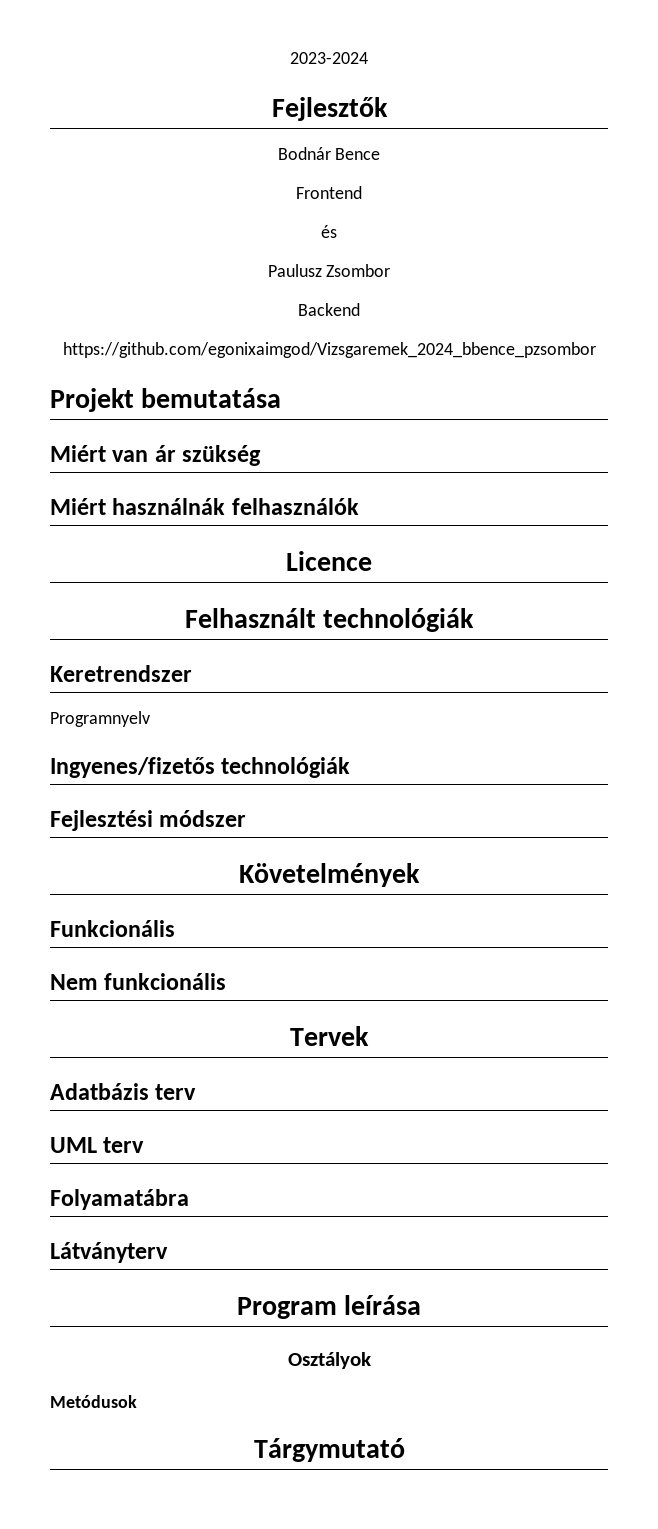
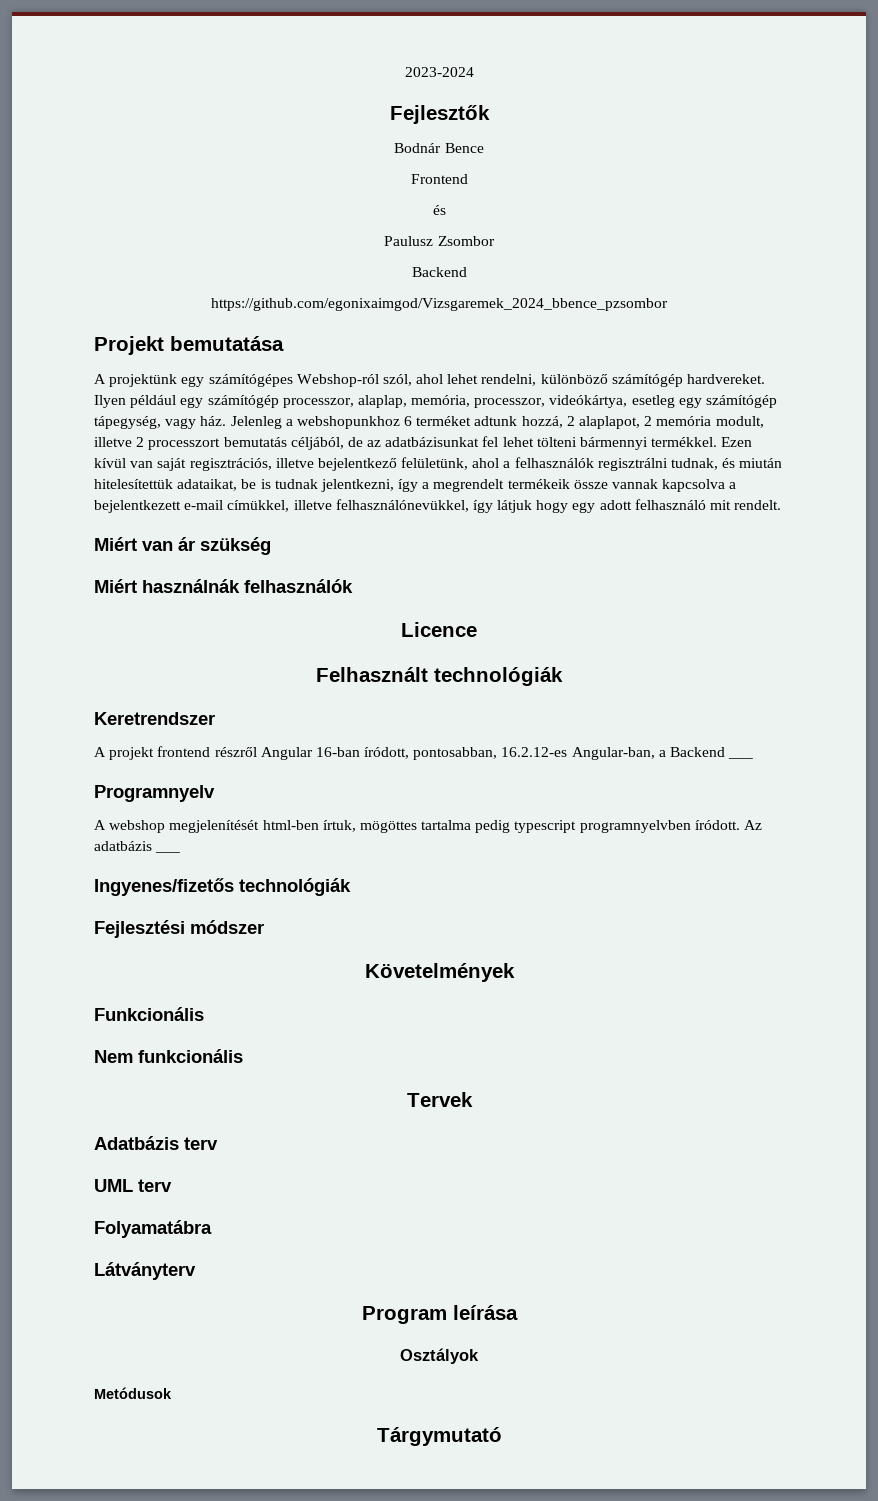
(282, 398) none -> [94,374,766,387] [94,395,778,408] [94,416,764,429] [94,436,753,450] [94,457,783,471] [94,479,737,492] [94,499,782,513] // A projektünk egy számítógépes Webshop-ról szól, ahol lehet rendelni, különböző számítógép hardvereket. Ilyen például egy számítógép processzor, alaplap, memória, processzor, videókártya, esetleg egy számítógép tápegység, vagy ház. Jelenleg a webshopunkhoz 6 terméket adtunk hozzá, 2 alaplapot, 2 memória modult, illetve 2 processzort bemutatás céljából, de az adatbázisunkat fel lehet tölteni bármennyi termékkel. Ezen kívül van saját regisztrációs, illetve bejelentkező felületünk, ahol a felhasználók regisztrálni tudnak, és miután hitelesítettük adataikat, be is tudnak jelentkezni, így a megrendelt termékeik össze vannak kapcsolva a bejelentkezett e-mail címükkel, illetve felhasználónevükkel, így látjuk hogy egy adott felhasználó mit rendelt.
[50,711,150,727] Programnyelv -> [94,746,726,760] [728,757,754,759] [94,785,215,802] [94,820,763,833] [94,841,152,851] [155,851,181,853] A projekt frontend részről Angular 16-ban íródott, pontosabban, 16.2.12-es Angular-ban, a Backend ___ // Programnyelv // A webshop megjelenítését html-ben írtuk, mögöttes tartalma pedig typescript programnyelvben íródott. Az adatbázis ___

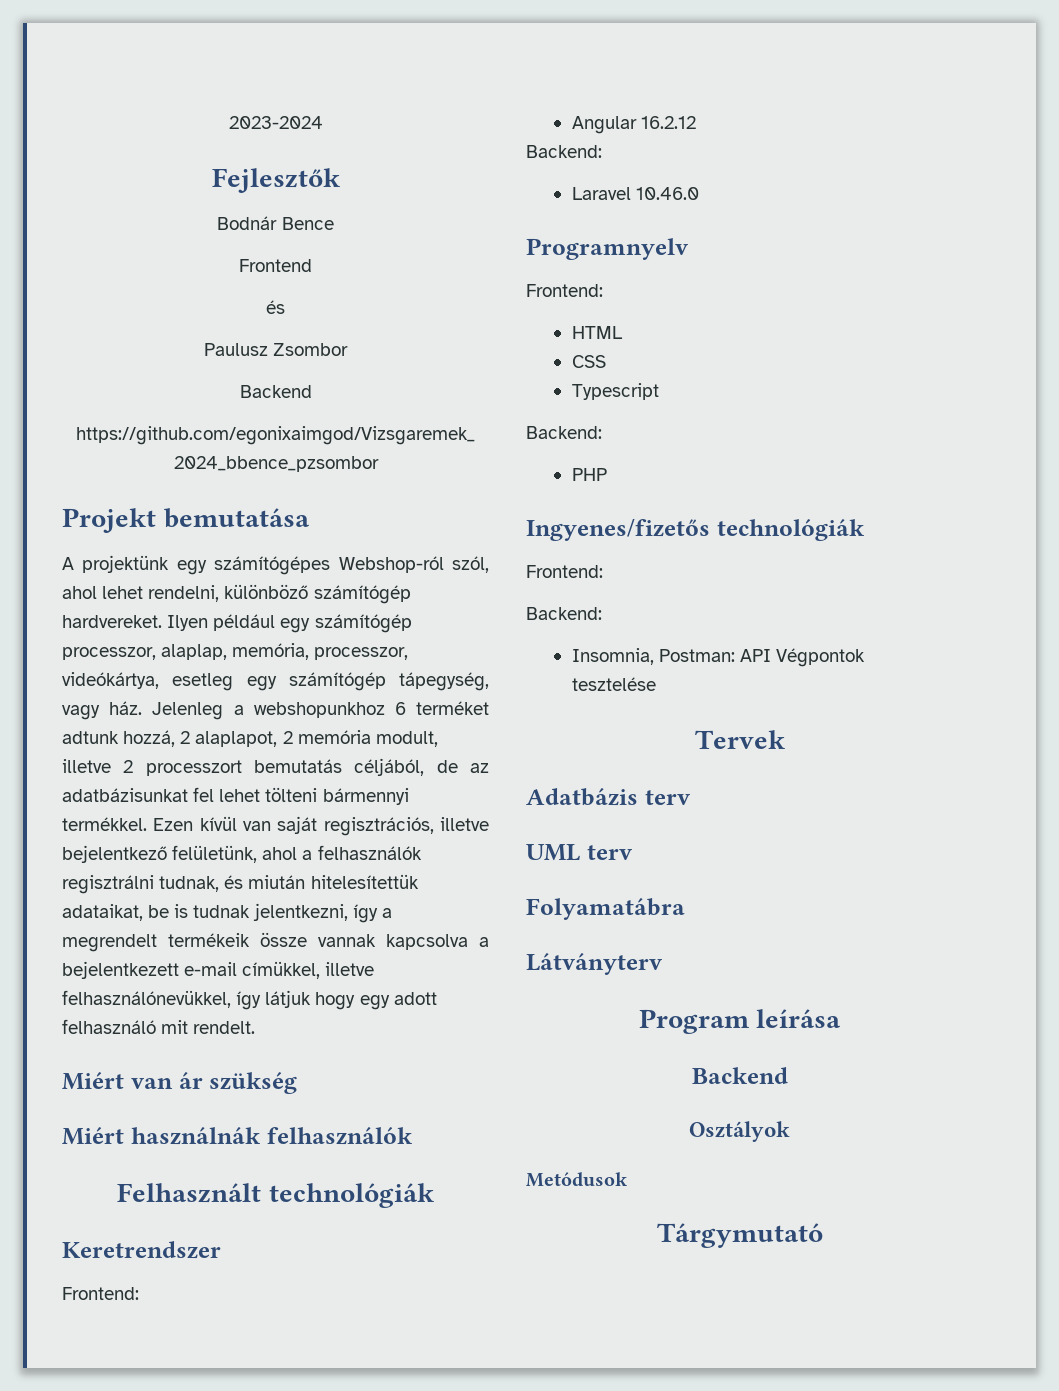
[401,622,477,637] // Licence -> (413, 1136) none
[94,746,726,760] [728,757,754,759] [94,785,215,802] [94,820,763,833] [94,841,152,851] [155,851,181,853] [94,878,351,896] [94,920,264,938] [364,963,515,982] [94,1007,204,1021] [94,1049,243,1063] A projekt frontend részről Angular 16-ban íródott, pontosabban, 16.2.12-es Angular-ban, a Backend ___ // Programnyelv // A webshop megjelenítését html-ben írtuk, mögöttes tartalma pedig typescript programnyelvben íródott. Az adatbázis ___ // Ingyenes/fizetős technológiák // Fejlesztési módszer // Követelmények // Funkcionális // Nem funkcionális -> [62,1287,139,1300] [571,116,696,134] [526,145,602,158] [571,187,699,200] [526,238,689,260] [526,284,603,297] [571,326,623,339] [571,355,606,368] [571,383,659,400] [526,426,602,439] [571,468,607,481] [526,518,865,541] [526,565,603,578] [526,607,602,620] [571,648,865,667] [571,677,656,691] Frontend: // Angular 16.2.12 // Backend: // Laravel 10.46.0 // Programnyelv // Frontend: // HTML // CSS // Typescript // Backend: // PHP // Ingyenes/fizetős technológiák // Frontend: // Backend: // Insomnia, Postman: API Végpontok tesztelése
(518, 1312) none -> [691,1067,788,1084] // Backend

